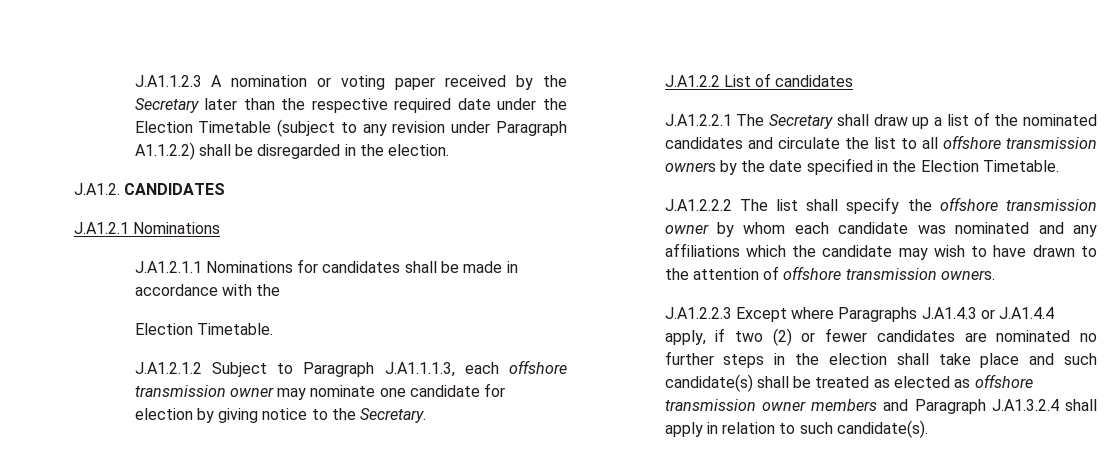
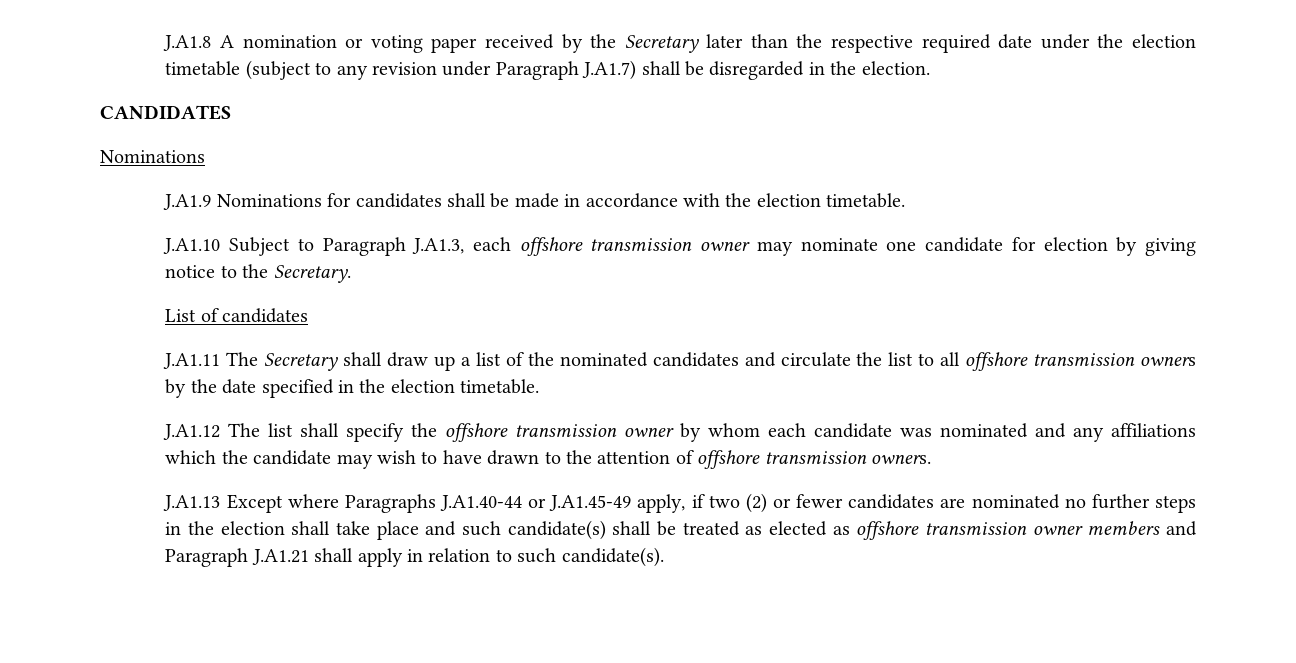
[134,75,202,87] J.A1.1.2.3 -> [163,35,212,51] J.A1.8
[134,121,272,133] Election Timetable -> [1132,34,1197,48] [165,61,241,76] election timetable
[134,142,195,160] A1.1.2.2) -> [582,60,637,80] J.A1.7)
[74,183,120,195] J.A1.2. -> (930, 68) none
[74,222,129,234] J.A1.2.1 -> (231, 112) none
[134,261,202,273] J.A1.2.1.1 -> [163,194,212,210] J.A1.9
[134,323,273,335] [134,362,202,374] // Election Timetable. // J.A1.2.1.2 -> [756,193,906,208] [163,238,221,254] election timetable. // J.A1.10
[384,362,455,377] J.A1.1.1.3, -> [412,238,465,254] J.A1.3,
[664,75,720,87] J.A1.2.2 -> (351, 274) none
[664,114,732,126] J.A1.2.2.1 -> [163,353,221,369] J.A1.11
[920,160,1060,172] [664,199,732,211] Election Timetable. // J.A1.2.2.2 -> [390,379,540,394] [163,424,221,440] election timetable. // J.A1.12
[664,307,732,319] J.A1.2.2.3 -> [163,495,221,511] J.A1.13
[921,307,1055,319] J.A1.4.3 or J.A1.4.4 -> [439,495,632,511] J.A1.40-44 or J.A1.45-49
[991,399,1059,411] J.A1.3.2.4 -> [251,549,309,565] J.A1.21

